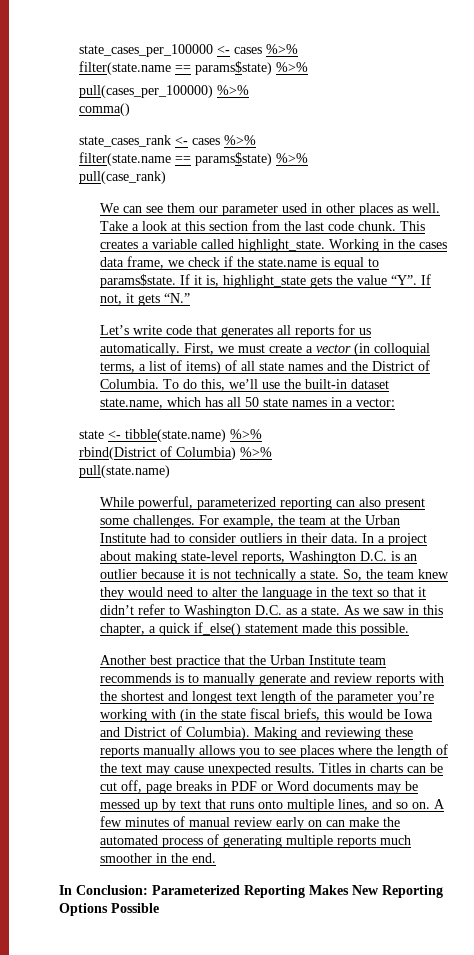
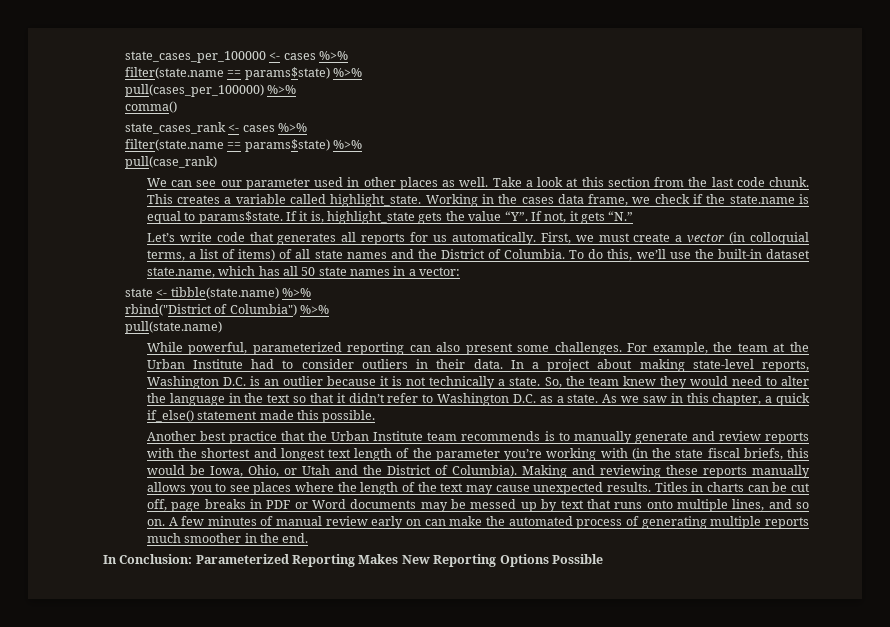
[166,203,195,213] them -> (217, 183) none
[79,446,237,460] rbind(District of Columbia) -> [124,304,297,316] rbind("District of Columbia")
[403,709,433,719] [99,727,120,737] Iowa and -> [209,465,382,477] Iowa, Ohio, or Utah and the

